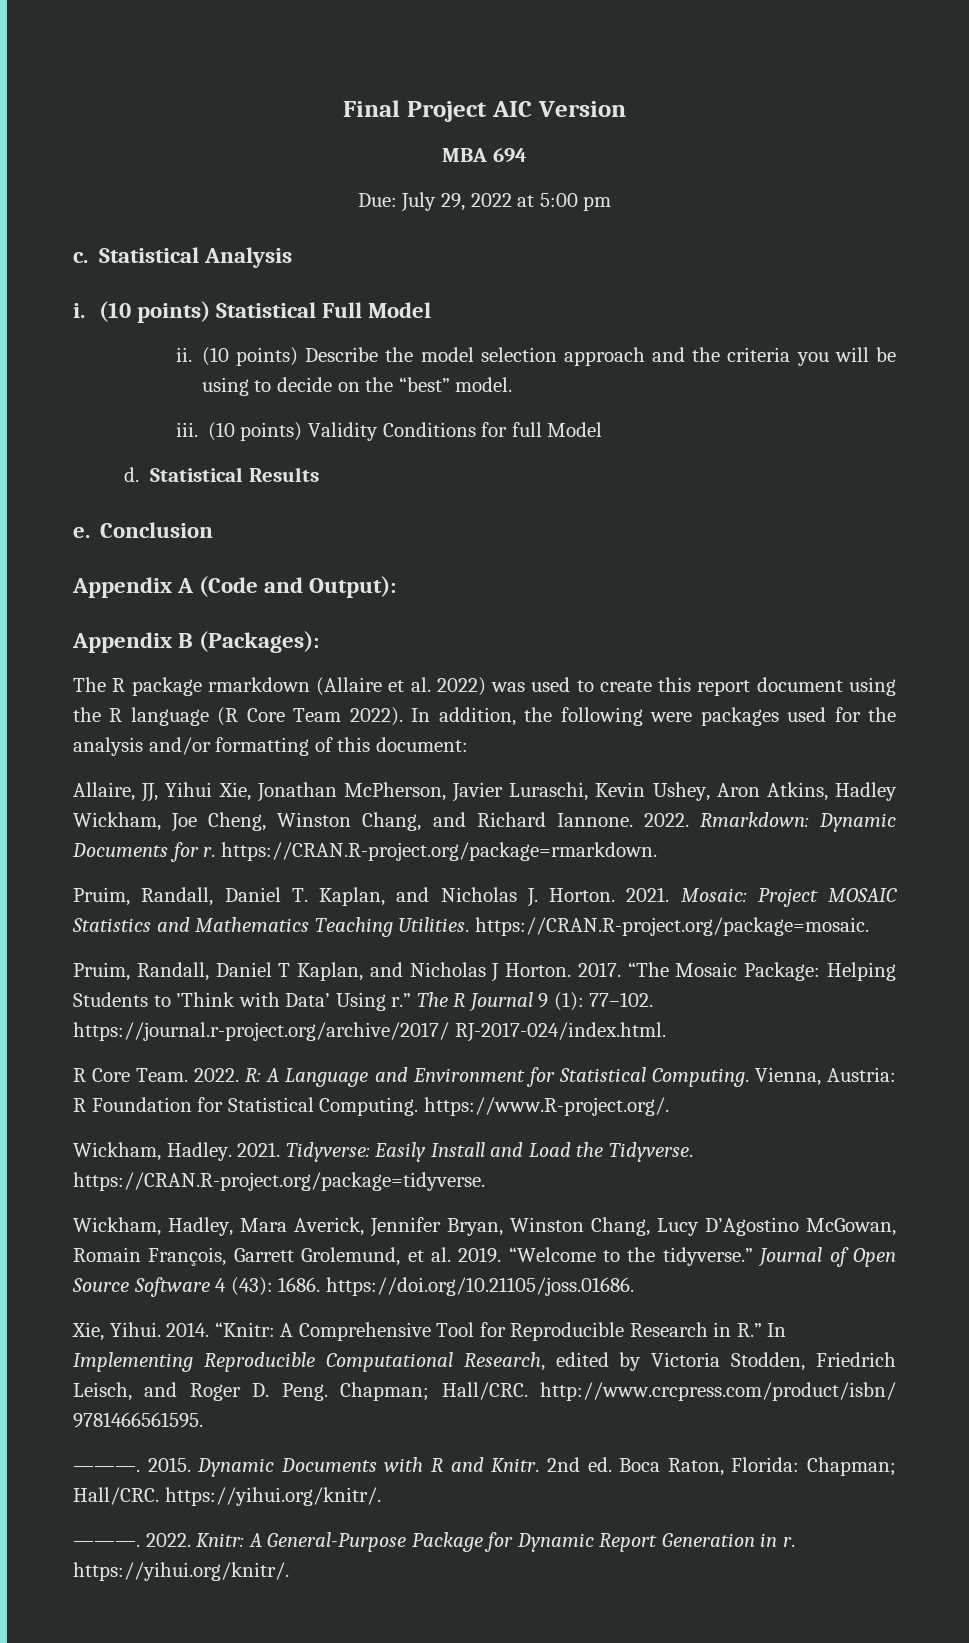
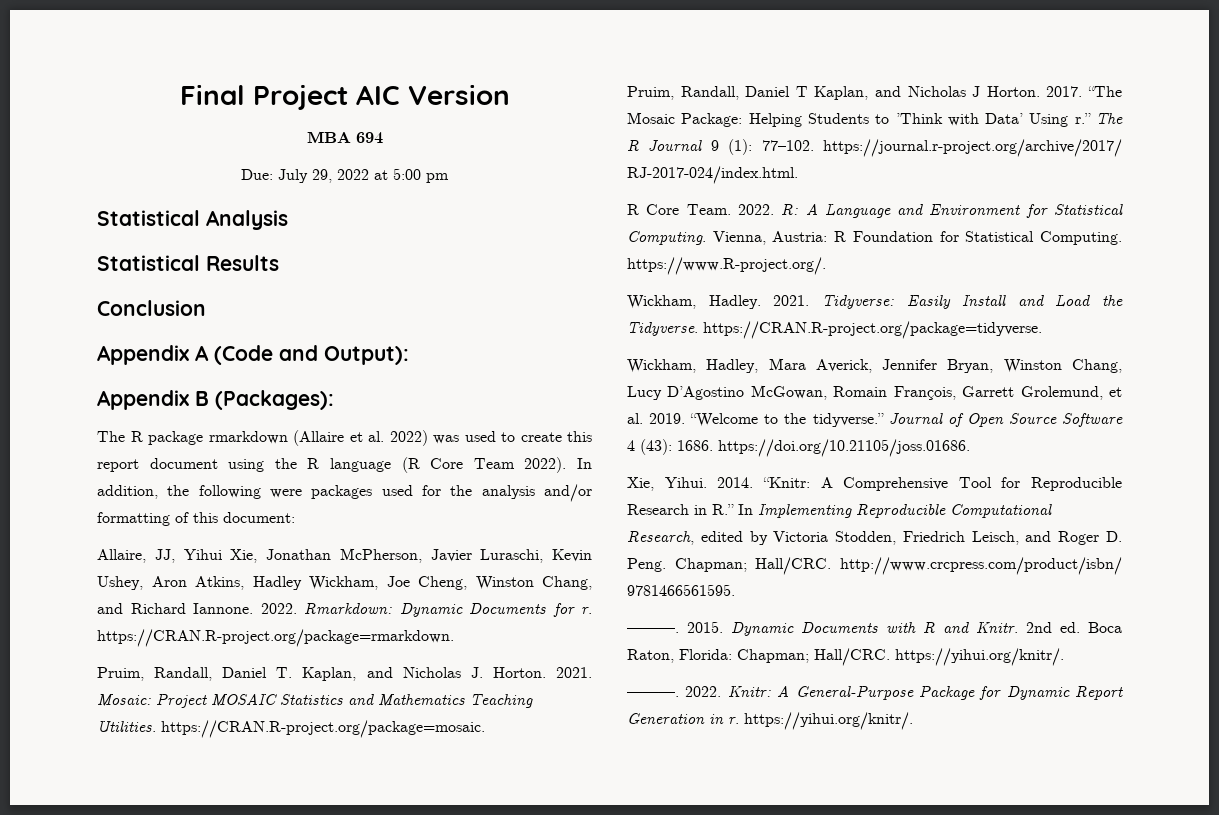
[73,252,88,263] c. -> (449, 178) none
[73,301,431,323] [175,347,896,366] [201,377,513,396] [175,422,603,441] [124,467,140,482] i. (10 points) Statistical Full Model // ii. (10 points) Describe the model selection approach and the criteria you will be using to decide on the “best” model. // iii. (10 points) Validity Conditions for full Model // d. -> (288, 220) none
[73,527,90,538] e. -> (279, 263) none

